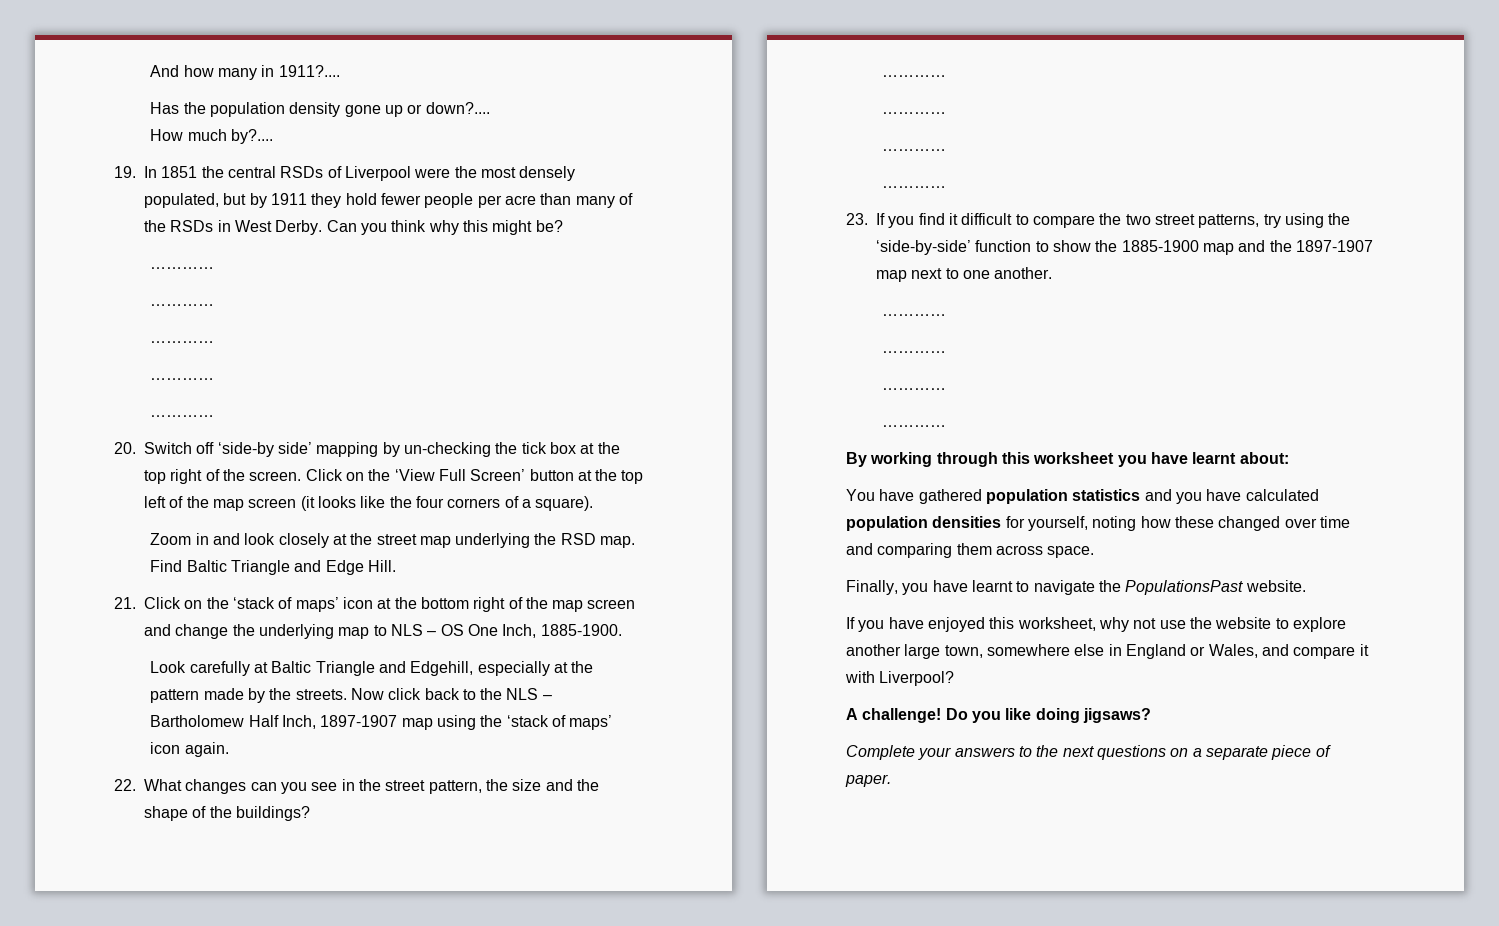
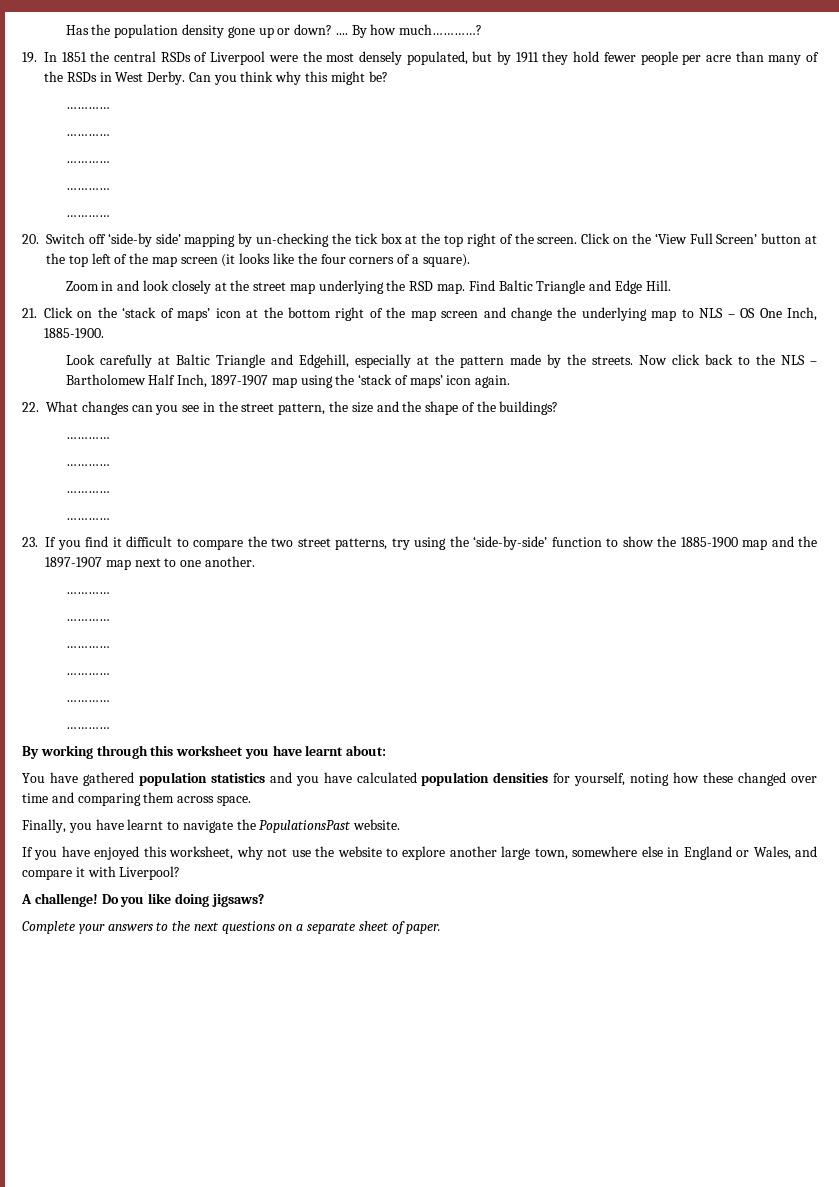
[150,65,340,80] And how many in 1911?.... // -> (65, 30) none
[425,102,490,114] [150,129,273,144] down?.... // How much by?.... -> [294,24,483,38] down? .... By how much…………?
(947, 426) none -> [65,700,110,702] [65,727,110,729] // ………… // …………
[1271,745,1312,760] piece -> [358,921,389,931] sheet

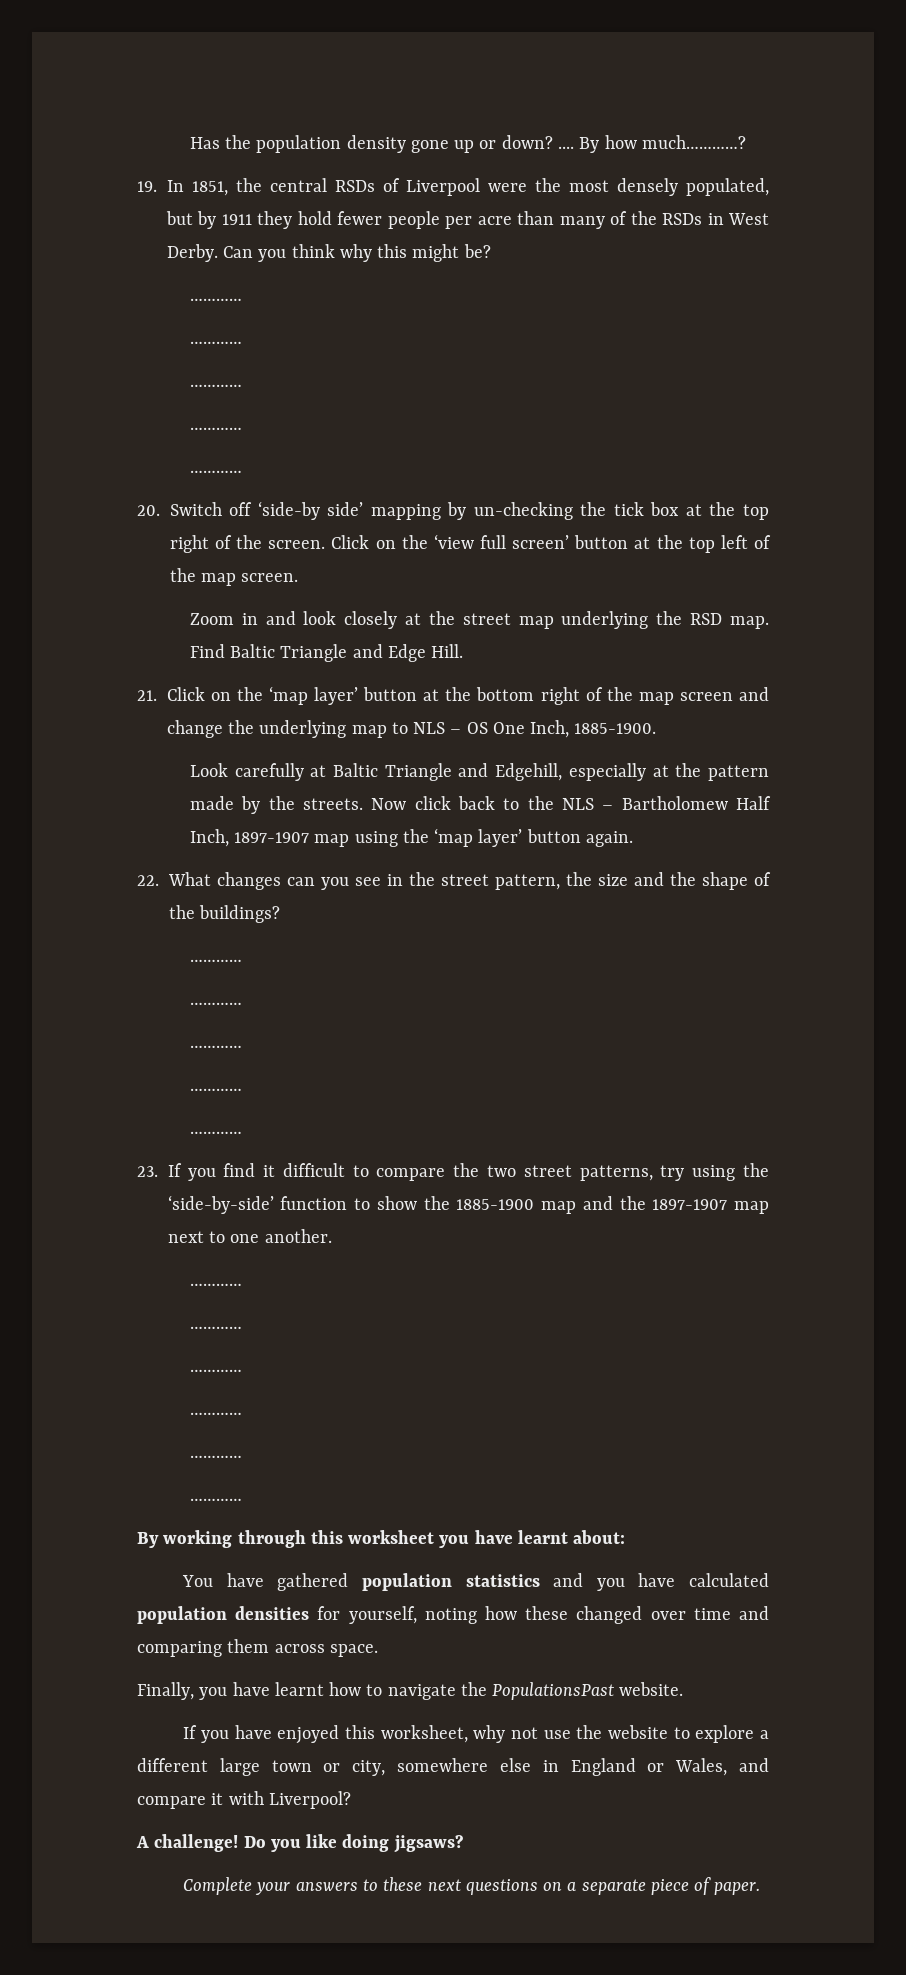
[61,52,87,62] 1851 -> [191,181,228,196] 1851,
[654,233,758,244] ‘View Full Screen’ -> [433,534,570,549] ‘view full screen’
[180,253,470,267] screen (it looks like the four corners of a square). -> [241,573,299,582] screen.
[122,307,241,321] ‘stack of maps’ icon -> [269,686,418,705] ‘map layer’ button
[358,374,472,388] ‘stack of maps’ icon -> [434,828,581,847] ‘map layer’ button
(110, 519) none -> [189,1131,242,1134] // …………
(164, 824) none -> [329,1682,362,1696] how
[449,846,568,860] another large town, -> [760,1730,770,1739] [137,1758,386,1776] a different large town or city,
[172,921,191,931] the -> [383,1877,423,1891] these
[358,921,389,931] sheet -> [650,1879,689,1895] piece

